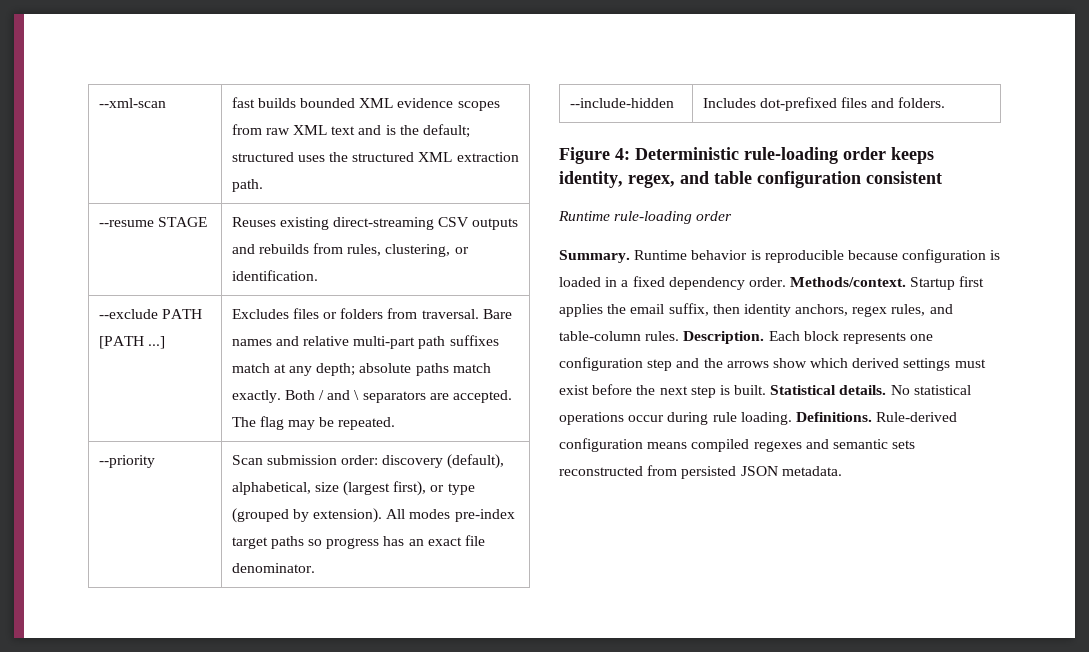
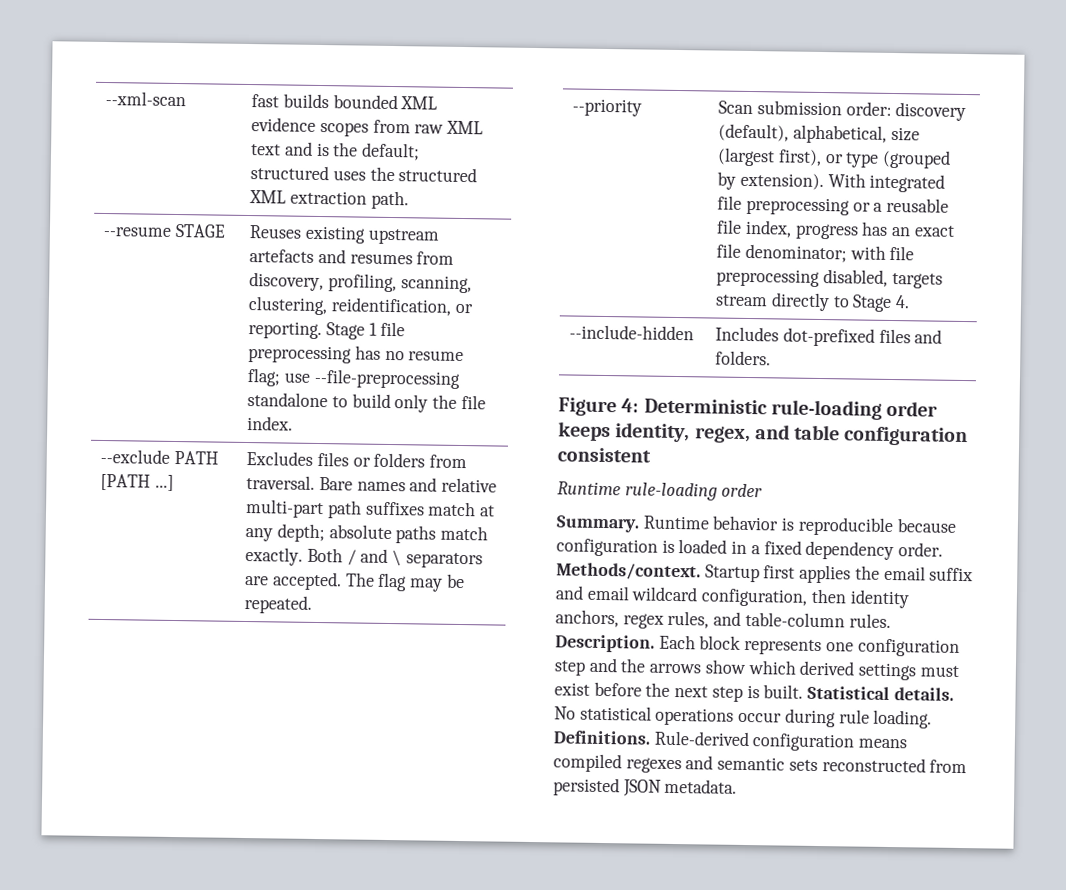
[333,217,519,230] [231,243,469,257] [231,270,318,281] direct-streaming CSV outputs and rebuilds from rules, clustering, or identification. -> [367,228,439,245] [249,248,455,265] [249,272,472,294] [248,296,473,316] [248,321,406,340] [248,345,465,364] [247,368,461,389] [247,392,486,413] [247,416,294,431] upstream artefacts and resumes from discovery, profiling, scanning, clustering, reidentification, or reporting. Stage 1 file preprocessing has no resume flag; use --file-preprocessing standalone to build only the file index.
[386,509,515,522] [231,536,323,549] All modes pre-index target paths so -> [827,173,946,193] [717,195,950,216] [716,219,793,238] With integrated file preprocessing or a reusable file index,
[231,563,315,573] denominator. -> [745,243,915,263] [716,268,943,289] [715,292,911,312] denominator; with file preprocessing disabled, targets stream directly to Stage 4.
[668,303,709,316] suffix, -> [929,567,974,582] [555,585,809,607] suffix and email wildcard configuration,

